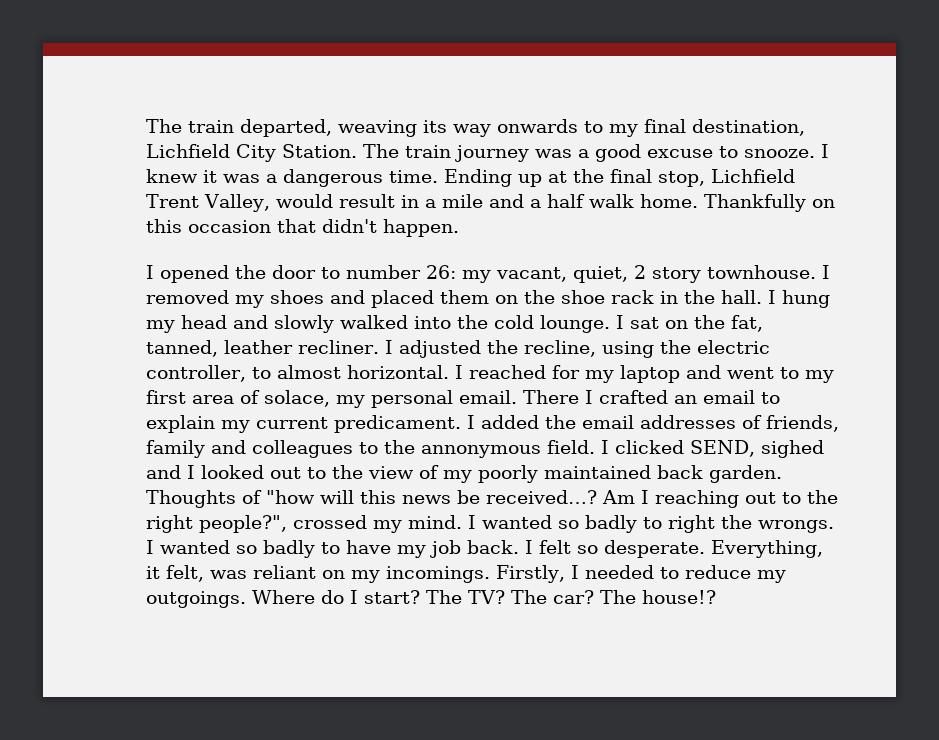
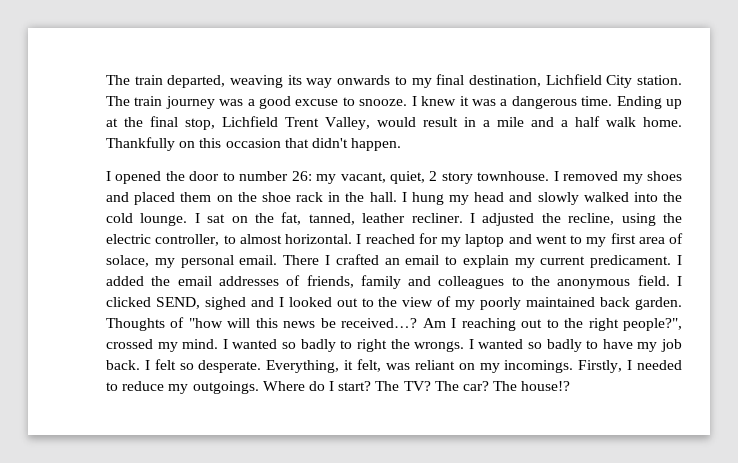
[282,144,357,158] Station. -> [637,75,682,85] station.
[421,445,541,458] annonymous -> [557,279,631,289] anonymous

